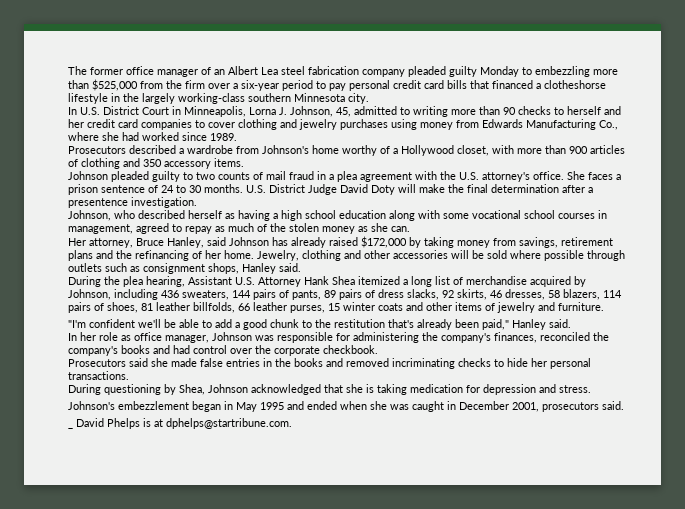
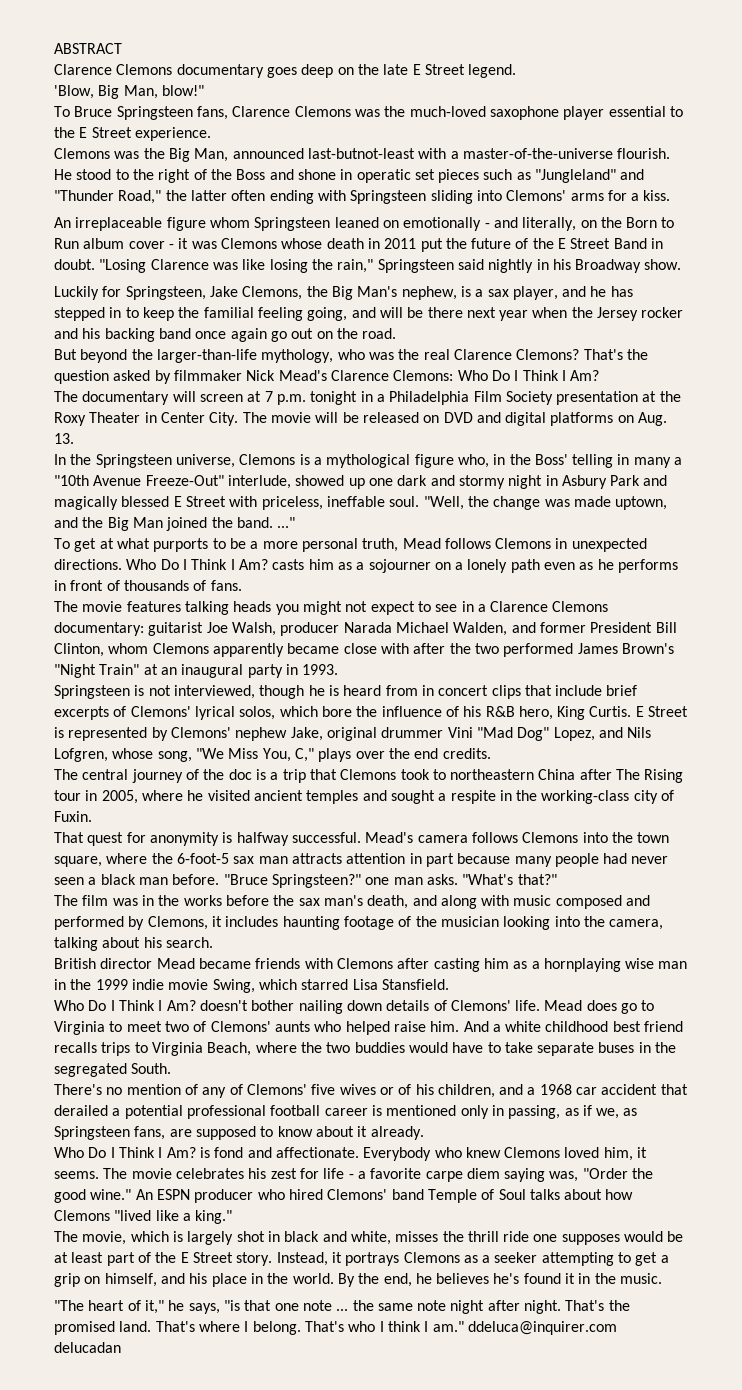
[68,66,618,77] [68,79,606,91] [68,93,369,104] [68,106,621,117] [68,119,618,130] [68,132,237,141] [68,145,625,156] [68,158,244,169] [68,171,621,182] [68,184,593,195] [68,197,197,208] [68,210,607,221] [68,223,410,234] [68,236,613,248] [68,250,625,261] [68,263,301,274] [68,276,586,287] [68,289,622,300] [68,302,604,313] [68,319,571,330] [68,332,609,343] [68,345,378,356] [68,358,591,369] [68,371,129,380] [68,384,591,395] [68,401,624,412] [68,427,73,429] [76,418,292,429] The former office manager of an Albert Lea steel fabrication company pleaded guilty Monday to embezzling more than $525,000 from the firm over a six-year period to pay personal credit card bills that financed a clotheshorse lifestyle in the largely working-class southern Minnesota city. // In U.S. District Court in Minneapolis, Lorna J. Johnson, 45, admitted to writing more than 90 checks to herself and her credit card companies to cover clothing and jewelry purchases using money from Edwards Manufacturing Co., where she had worked since 1989. // Prosecutors described a wardrobe from Johnson's home worthy of a Hollywood closet, with more than 900 articles of clothing and 350 accessory items. // Johnson pleaded guilty to two counts of mail fraud in a plea agreement with the U.S. attorney's office. She faces a prison sentence of 24 to 30 months. U.S. District Judge David Doty will make the final determination after a presentence investigation. // Johnson, who described herself as having a high school education along with some vocational school courses in management, agreed to repay as much of the stolen money as she can. // Her attorney, Bruce Hanley, said Johnson has already raised $172,000 by taking money from savings, retirement plans and the refinancing of her home. Jewelry, clothing and other accessories will be sold where possible through outlets such as consignment shops, Hanley said. // During the plea hearing, Assistant U.S. Attorney Hank Shea itemized a long list of merchandise acquired by Johnson, including 436 sweaters, 144 pairs of pants, 89 pairs of dress slacks, 92 skirts, 46 dresses, 58 blazers, 114 pairs of shoes, 81 leather billfolds, 66 leather purses, 15 winter coats and other items of jewelry and furniture. // "I'm confident we'll be able to add a good chunk to the restitution that's already been paid," Hanley said. // In her role as office manager, Johnson was responsible for administering the company's finances, reconciled the company's books and had control over the corporate checkbook. // Prosecutors said she made false entries in the books and removed incriminating checks to hide her personal transactions. // During questioning by Shea, Johnson acknowledged that she is taking medication for depression and stress. // Johnson's embezzlement began in May 1995 and ended when she was caught in December 2001, prosecutors said. // _ David Phelps is at dphelps@startribune.com. -> [54,43,122,54] [54,64,517,78] [54,85,204,99] [54,106,683,120] [54,127,211,141] [54,148,671,162] [54,169,645,183] [54,190,671,204] [54,217,675,231] [54,238,664,252] [54,259,682,273] [54,286,633,300] [54,307,684,321] [54,328,397,342] [54,349,648,363] [54,370,600,384] [54,391,681,405] [54,412,668,426] [54,433,74,444] [54,454,683,468] [54,475,668,489] [54,496,668,510] [54,517,296,531] [54,538,647,552] [54,559,679,573] [54,580,242,591] [54,601,609,615] [54,622,677,636] [54,643,674,657] [54,664,339,678] [54,685,638,699] [54,706,689,720] [54,727,652,741] [54,748,491,762] [54,769,684,783] [54,790,675,804] [54,811,92,822] [54,832,670,846] [54,853,669,867] [54,874,557,888] [54,895,651,909] [54,916,664,930] [54,937,213,951] [54,958,688,972] [54,979,449,993] [54,1000,655,1014] [54,1021,684,1035] [54,1042,677,1056] [54,1063,172,1077] [54,1084,688,1098] [54,1105,638,1119] [54,1126,424,1140] [54,1147,648,1161] [54,1168,654,1182] [54,1189,634,1203] [54,1210,233,1224] [54,1231,684,1245] [54,1252,669,1266] [54,1273,663,1287] [54,1300,630,1314] [54,1321,617,1335] [54,1342,121,1353] ABSTRACT // Clarence Clemons documentary goes deep on the late E Street legend. // 'Blow, Big Man, blow!" // To Bruce Springsteen fans, Clarence Clemons was the much-loved saxophone player essential to the E Street experience. // Clemons was the Big Man, announced last-butnot-least with a master-of-the-universe flourish. He stood to the right of the Boss and shone in operatic set pieces such as "Jungleland" and "Thunder Road," the latter often ending with Springsteen sliding into Clemons' arms for a kiss. // An irreplaceable figure whom Springsteen leaned on emotionally - and literally, on the Born to Run album cover - it was Clemons whose death in 2011 put the future of the E Street Band in doubt. "Losing Clarence was like losing the rain," Springsteen said nightly in his Broadway show. // Luckily for Springsteen, Jake Clemons, the Big Man's nephew, is a sax player, and he has stepped in to keep the familial feeling going, and will be there next year when the Jersey rocker and his backing band once again go out on the road. // But beyond the larger-than-life mythology, who was the real Clarence Clemons? That's the question asked by filmmaker Nick Mead's Clarence Clemons: Who Do I Think I Am? // The documentary will screen at 7 p.m. tonight in a Philadelphia Film Society presentation at the Roxy Theater in Center City. The movie will be released on DVD and digital platforms on Aug. 13. // In the Springsteen universe, Clemons is a mythological figure who, in the Boss' telling in many a "10th Avenue Freeze-Out" interlude, showed up one dark and stormy night in Asbury Park and magically blessed E Street with priceless, ineffable soul. "Well, the change was made uptown, and the Big Man joined the band. ..." // To get at what purports to be a more personal truth, Mead follows Clemons in unexpected directions. Who Do I Think I Am? casts him as a sojourner on a lonely path even as he performs in front of thousands of fans. // The movie features talking heads you might not expect to see in a Clarence Clemons documentary: guitarist Joe Walsh, producer Narada Michael Walden, and former President Bill Clinton, whom Clemons apparently became close with after the two performed James Brown's "Night Train" at an inaugural party in 1993. // Springsteen is not interviewed, though he is heard from in concert clips that include brief excerpts of Clemons' lyrical solos, which bore the influence of his R&B hero, King Curtis. E Street is represented by Clemons' nephew Jake, original drummer Vini "Mad Dog" Lopez, and Nils Lofgren, whose song, "We Miss You, C," plays over the end credits. // The central journey of the doc is a trip that Clemons took to northeastern China after The Rising tour in 2005, where he visited ancient temples and sought a respite in the working-class city of Fuxin. // That quest for anonymity is halfway successful. Mead's camera follows Clemons into the town square, where the 6-foot-5 sax man attracts attention in part because many people had never seen a black man before. "Bruce Springsteen?" one man asks. "What's that?" // The film was in the works before the sax man's death, and along with music composed and performed by Clemons, it includes haunting footage of the musician looking into the camera, talking about his search. // British director Mead became friends with Clemons after casting him as a hornplaying wise man in the 1999 indie movie Swing, which starred Lisa Stansfield. // Who Do I Think I Am? doesn't bother nailing down details of Clemons' life. Mead does go to Virginia to meet two of Clemons' aunts who helped raise him. And a white childhood best friend recalls trips to Virginia Beach, where the two buddies would have to take separate buses in the segregated South. // There's no mention of any of Clemons' five wives or of his children, and a 1968 car accident that derailed a potential professional football career is mentioned only in passing, as if we, as Springsteen fans, are supposed to know about it already. // Who Do I Think I Am? is fond and affectionate. Everybody who knew Clemons loved him, it seems. The movie celebrates his zest for life - a favorite carpe diem saying was, "Order the good wine." An ESPN producer who hired Clemons' band Temple of Soul talks about how Clemons "lived like a king." // The movie, which is largely shot in black and white, misses the thrill ride one supposes would be at least part of the E Street story. Instead, it portrays Clemons as a seeker attempting to get a grip on himself, and his place in the world. By the end, he believes he's found it in the music. // "The heart of it," he says, "is that one note ... the same note night after night. That's the promised land. That's where I belong. That's who I think I am." ddeluca@inquirer.com delucadan

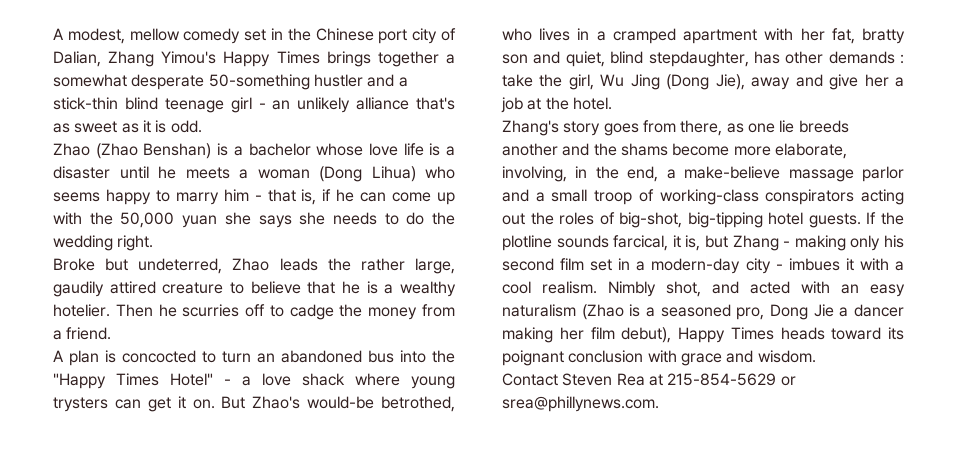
[54,43,122,54] [54,64,517,78] [54,85,204,99] [54,106,683,120] [54,127,211,141] [54,148,671,162] [54,169,645,183] [54,190,671,204] [54,217,675,231] [54,238,664,252] [54,259,682,273] [54,286,633,300] [54,307,684,321] [54,328,397,342] [54,349,648,363] [54,370,600,384] [54,391,681,405] [54,412,668,426] [54,433,74,444] [54,454,683,468] [54,475,668,489] [54,496,668,510] [54,517,296,531] [54,538,647,552] [54,559,679,573] [54,580,242,591] [54,601,609,615] [54,622,677,636] [54,643,674,657] [54,664,339,678] [54,685,638,699] [54,706,689,720] [54,727,652,741] [54,748,491,762] [54,769,684,783] [54,790,675,804] [54,811,92,822] [54,832,670,846] [54,853,669,867] [54,874,557,888] [54,895,651,909] [54,916,664,930] [54,937,213,951] [54,958,688,972] [54,979,449,993] [54,1000,655,1014] [54,1021,684,1035] [54,1042,677,1056] [54,1063,172,1077] [54,1084,688,1098] [54,1105,638,1119] [54,1126,424,1140] [54,1147,648,1161] [54,1168,654,1182] [54,1189,634,1203] [54,1210,233,1224] [54,1231,684,1245] [54,1252,669,1266] [54,1273,663,1287] [54,1300,630,1314] [54,1321,617,1335] [54,1342,121,1353] ABSTRACT // Clarence Clemons documentary goes deep on the late E Street legend. // 'Blow, Big Man, blow!" // To Bruce Springsteen fans, Clarence Clemons was the much-loved saxophone player essential to the E Street experience. // Clemons was the Big Man, announced last-butnot-least with a master-of-the-universe flourish. He stood to the right of the Boss and shone in operatic set pieces such as "Jungleland" and "Thunder Road," the latter often ending with Springsteen sliding into Clemons' arms for a kiss. // An irreplaceable figure whom Springsteen leaned on emotionally - and literally, on the Born to Run album cover - it was Clemons whose death in 2011 put the future of the E Street Band in doubt. "Losing Clarence was like losing the rain," Springsteen said nightly in his Broadway show. // Luckily for Springsteen, Jake Clemons, the Big Man's nephew, is a sax player, and he has stepped in to keep the familial feeling going, and will be there next year when the Jersey rocker and his backing band once again go out on the road. // But beyond the larger-than-life mythology, who was the real Clarence Clemons? That's the question asked by filmmaker Nick Mead's Clarence Clemons: Who Do I Think I Am? // The documentary will screen at 7 p.m. tonight in a Philadelphia Film Society presentation at the Roxy Theater in Center City. The movie will be released on DVD and digital platforms on Aug. 13. // In the Springsteen universe, Clemons is a mythological figure who, in the Boss' telling in many a "10th Avenue Freeze-Out" interlude, showed up one dark and stormy night in Asbury Park and magically blessed E Street with priceless, ineffable soul. "Well, the change was made uptown, and the Big Man joined the band. ..." // To get at what purports to be a more personal truth, Mead follows Clemons in unexpected directions. Who Do I Think I Am? casts him as a sojourner on a lonely path even as he performs in front of thousands of fans. // The movie features talking heads you might not expect to see in a Clarence Clemons documentary: guitarist Joe Walsh, producer Narada Michael Walden, and former President Bill Clinton, whom Clemons apparently became close with after the two performed James Brown's "Night Train" at an inaugural party in 1993. // Springsteen is not interviewed, though he is heard from in concert clips that include brief excerpts of Clemons' lyrical solos, which bore the influence of his R&B hero, King Curtis. E Street is represented by Clemons' nephew Jake, original drummer Vini "Mad Dog" Lopez, and Nils Lofgren, whose song, "We Miss You, C," plays over the end credits. // The central journey of the doc is a trip that Clemons took to northeastern China after The Rising tour in 2005, where he visited ancient temples and sought a respite in the working-class city of Fuxin. // That quest for anonymity is halfway successful. Mead's camera follows Clemons into the town square, where the 6-foot-5 sax man attracts attention in part because many people had never seen a black man before. "Bruce Springsteen?" one man asks. "What's that?" // The film was in the works before the sax man's death, and along with music composed and performed by Clemons, it includes haunting footage of the musician looking into the camera, talking about his search. // British director Mead became friends with Clemons after casting him as a hornplaying wise man in the 1999 indie movie Swing, which starred Lisa Stansfield. // Who Do I Think I Am? doesn't bother nailing down details of Clemons' life. Mead does go to Virginia to meet two of Clemons' aunts who helped raise him. And a white childhood best friend recalls trips to Virginia Beach, where the two buddies would have to take separate buses in the segregated South. // There's no mention of any of Clemons' five wives or of his children, and a 1968 car accident that derailed a potential professional football career is mentioned only in passing, as if we, as Springsteen fans, are supposed to know about it already. // Who Do I Think I Am? is fond and affectionate. Everybody who knew Clemons loved him, it seems. The movie celebrates his zest for life - a favorite carpe diem saying was, "Order the good wine." An ESPN producer who hired Clemons' band Temple of Soul talks about how Clemons "lived like a king." // The movie, which is largely shot in black and white, misses the thrill ride one supposes would be at least part of the E Street story. Instead, it portrays Clemons as a seeker attempting to get a grip on himself, and his place in the world. By the end, he believes he's found it in the music. // "The heart of it," he says, "is that one note ... the same note night after night. That's the promised land. That's where I belong. That's who I think I am." ddeluca@inquirer.com delucadan -> [53,28,457,44] [53,51,456,67] [53,74,408,90] [53,97,455,113] [53,120,202,133] [53,143,455,159] [53,166,455,182] [53,189,456,205] [53,212,455,228] [53,235,154,251] [53,258,456,274] [53,281,457,297] [53,304,455,320] [53,327,112,340] [53,350,455,366] [53,373,455,389] [53,396,455,412] [502,28,905,44] [502,51,904,67] [502,74,904,90] [501,97,612,113] [502,120,849,136] [502,143,847,159] [502,166,904,182] [502,189,904,205] [502,212,904,228] [502,235,904,251] [502,258,904,274] [502,281,905,297] [502,304,904,320] [502,327,904,343] [502,350,816,366] [502,373,796,386] [502,396,659,412] A modest, mellow comedy set in the Chinese port city of Dalian, Zhang Yimou's Happy Times brings together a somewhat desperate 50-something hustler and a stick-thin blind teenage girl - an unlikely alliance that's as sweet as it is odd. // Zhao (Zhao Benshan) is a bachelor whose love life is a disaster until he meets a woman (Dong Lihua) who seems happy to marry him - that is, if he can come up with the 50,000 yuan she says she needs to do the wedding right. // Broke but undeterred, Zhao leads the rather large, gaudily attired creature to believe that he is a wealthy hotelier. Then he scurries off to cadge the money from a friend. // A plan is concocted to turn an abandoned bus into the "Happy Times Hotel" - a love shack where young trysters can get it on. But Zhao's would-be betrothed, who lives in a cramped apartment with her fat, bratty son and quiet, blind stepdaughter, has other demands : take the girl, Wu Jing (Dong Jie), away and give her a job at the hotel. // Zhang's story goes from there, as one lie breeds another and the shams become more elaborate, involving, in the end, a make-believe massage parlor and a small troop of working-class conspirators acting out the roles of big-shot, big-tipping hotel guests. If the plotline sounds farcical, it is, but Zhang - making only his second film set in a modern-day city - imbues it with a cool realism. Nimbly shot, and acted with an easy naturalism (Zhao is a seasoned pro, Dong Jie a dancer making her film debut), Happy Times heads toward its poignant conclusion with grace and wisdom. // Contact Steven Rea at 215-854-5629 or srea@phillynews.com.

